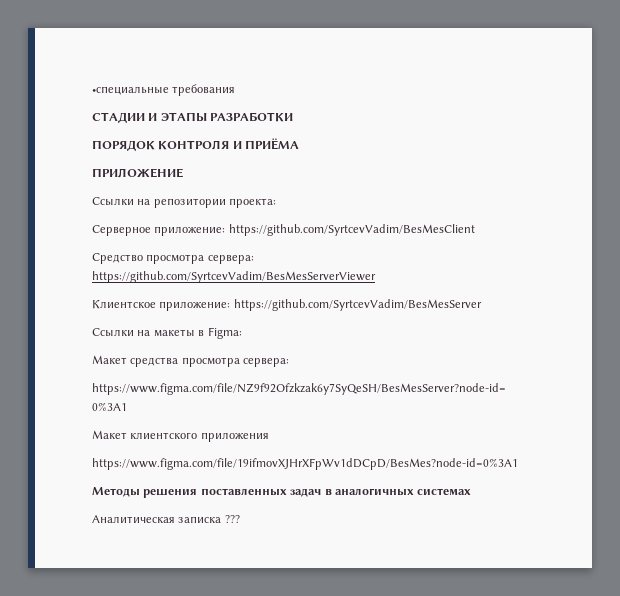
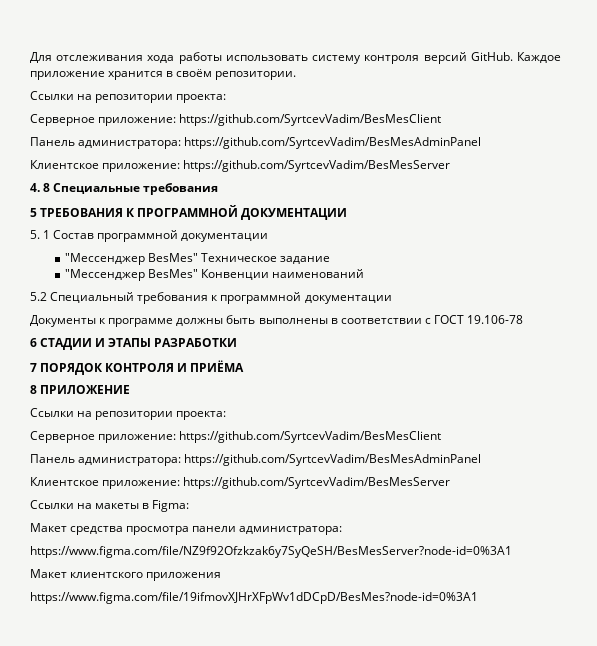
[92,84,236,96] •специальные требования // -> [30,52,561,64] [30,69,297,80] [30,91,227,103] [30,114,442,126] [30,137,482,149] [30,160,451,172] [30,183,219,195] [30,205,348,220] [30,230,269,242] [64,253,331,265] [64,269,365,281] [30,292,392,304] [30,315,524,327] [30,338,37,347] Для отслеживания хода работы использовать систему контроля версий GitHub. Каждое приложение хранится в своём репозитории. // Ссылки на репозитории проекта: // Серверное приложение: https://github.com/SyrtcevVadim/BesMesClient // Панель администратора: https://github.com/SyrtcevVadim/BesMesAdminPanel // Клиентское приложение: https://github.com/SyrtcevVadim/BesMesServer // 4. 8 Специальные требования // 5 ТРЕБОВАНИЯ К ПРОГРАММНОЙ ДОКУМЕНТАЦИИ // 5. 1 Состав программной документации // "Мессенджер BesMes" Техническое задание // "Мессенджер BesMes" Конвенции наименований // 5.2 Специальный требования к программной документации // Документы к программе должны быть выполнены в соответствии с ГОСТ 19.106-78 // 6
(294, 117) none -> [30,363,37,372] 7
(300, 144) none -> [30,385,37,394] 8
[92,253,254,264] [92,271,376,283] Средство просмотра сервера: https://github.com/SyrtcevVadim/BesMesServerViewer -> [30,454,482,466] Панель администратора: https://github.com/SyrtcevVadim/BesMesAdminPanel
[243,358,290,367] сервера: -> [192,526,343,535] панели администратора:
[92,487,472,498] [92,515,240,523] // Методы решения поставленных задач в аналогичных системах // Аналитическая записка ??? -> (478, 598) none

